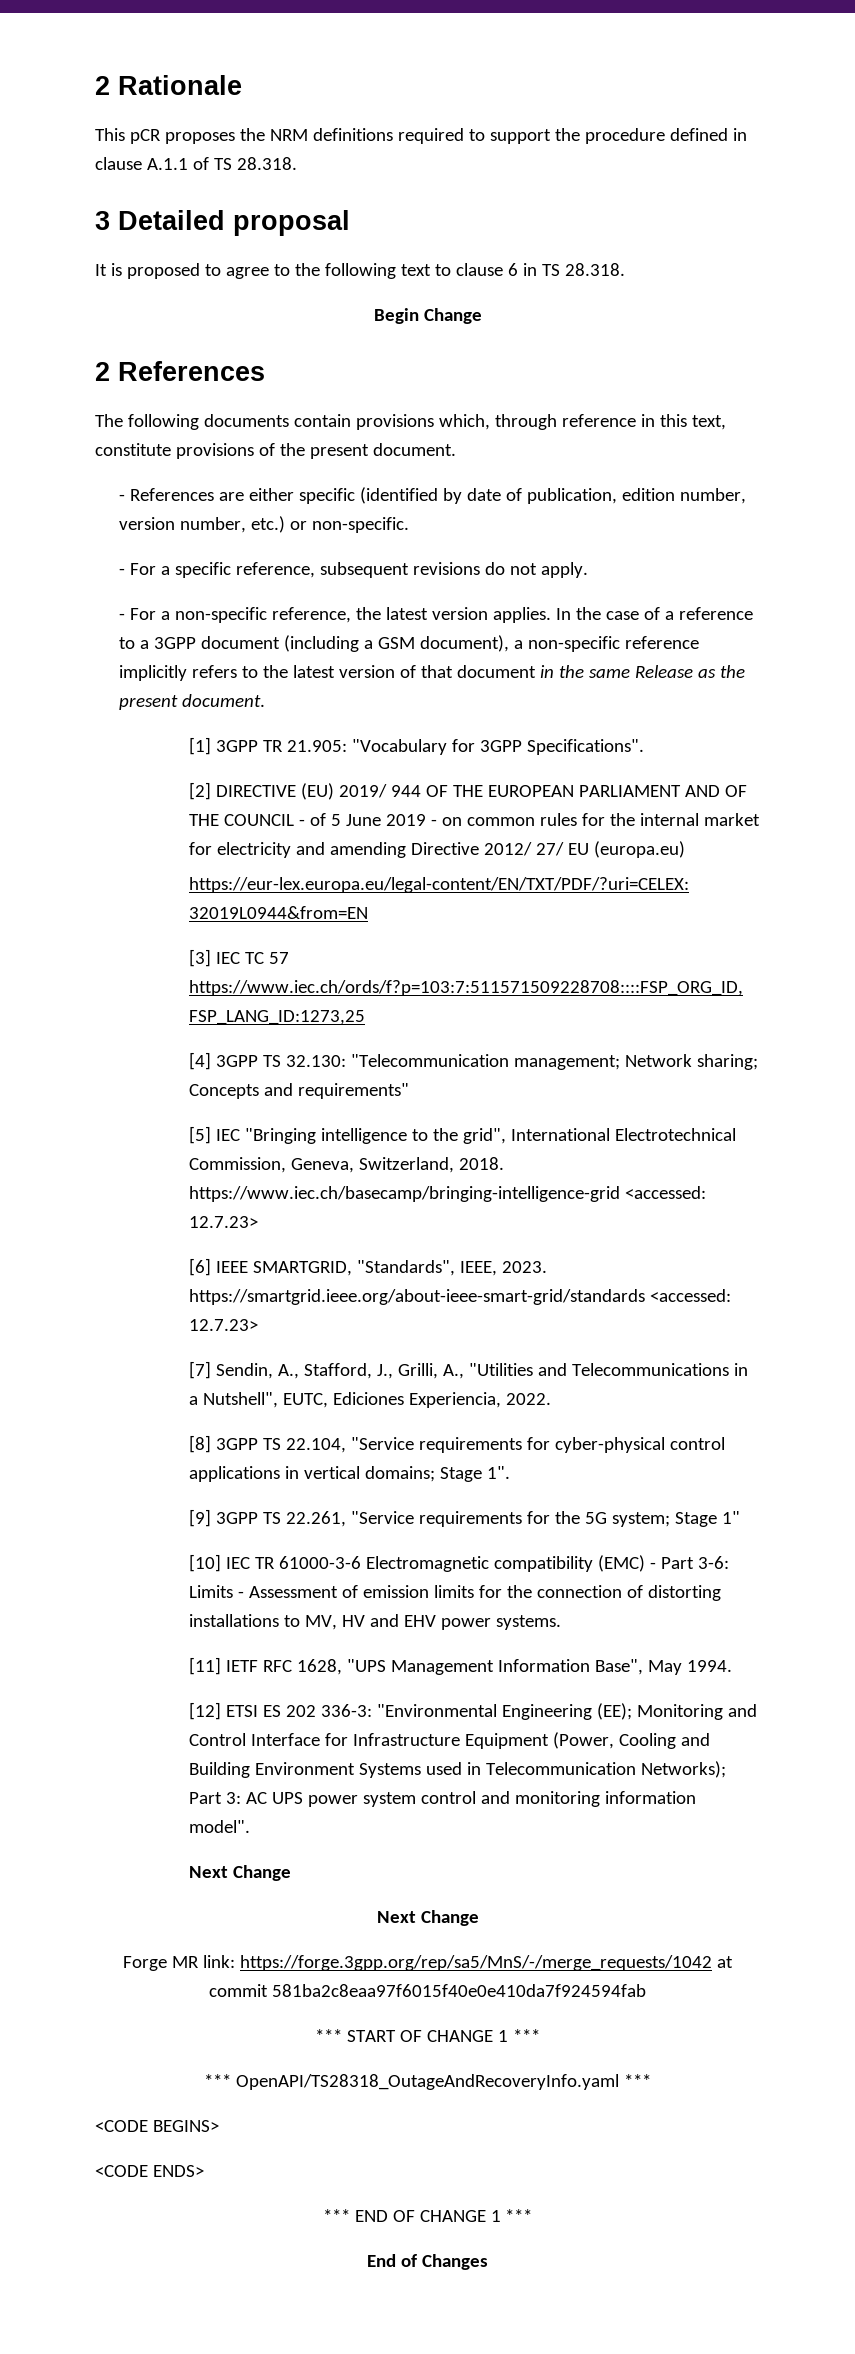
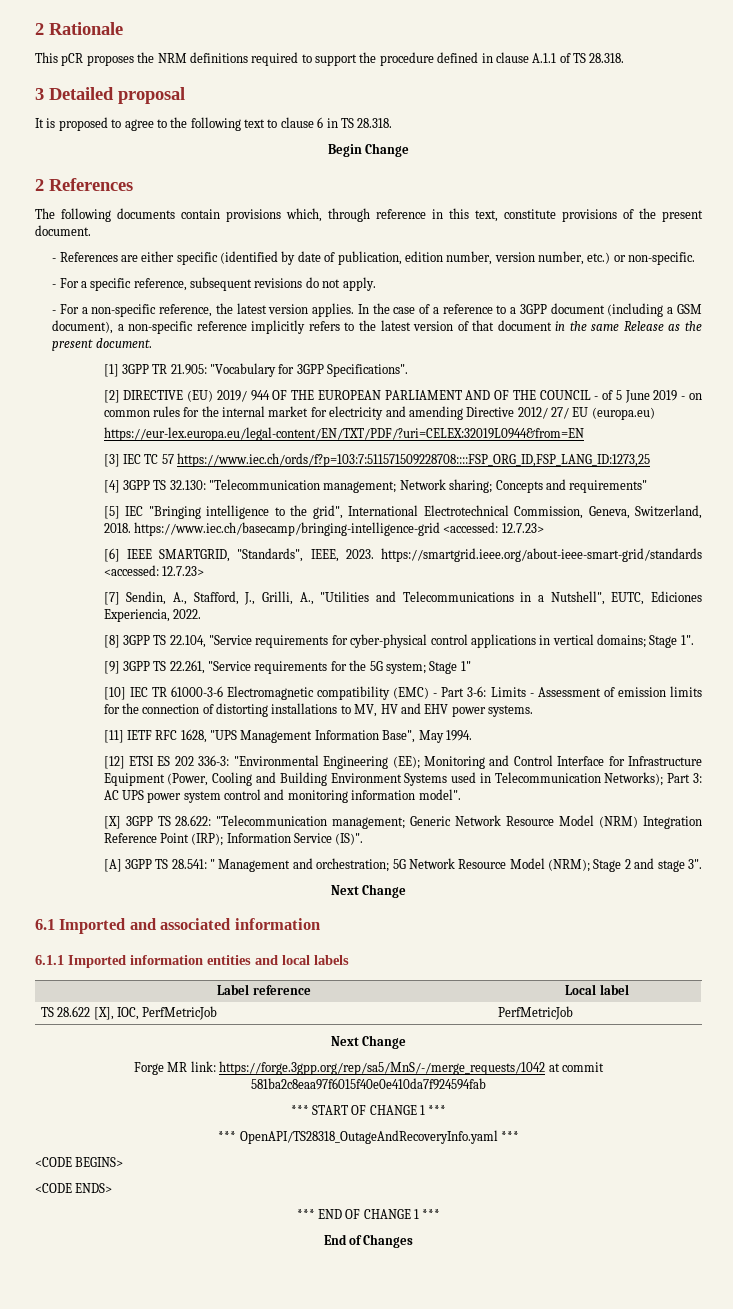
[189,1865,292,1881] Next Change -> [103,815,703,829] [103,833,364,846] [103,858,702,872] [330,884,407,898] [35,918,320,934] [35,955,349,968] [217,984,311,995] [565,984,629,995] [40,1006,218,1020] [497,1006,573,1020] [X] 3GPP TS 28.622: "Telecommunication management; Generic Network Resource Model (NRM) Integration Reference Point (IRP); Information Service (IS)". // [A] 3GPP TS 28.541: " Management and orchestration; 5G Network Resource Model (NRM); Stage 2 and stage 3". // Next Change // 6.1 Imported and associated information // 6.1.1 Imported information entities and local labels // Label reference | Local label // TS 28.622 [X], IOC, PerfMetricJob | PerfMetricJob

